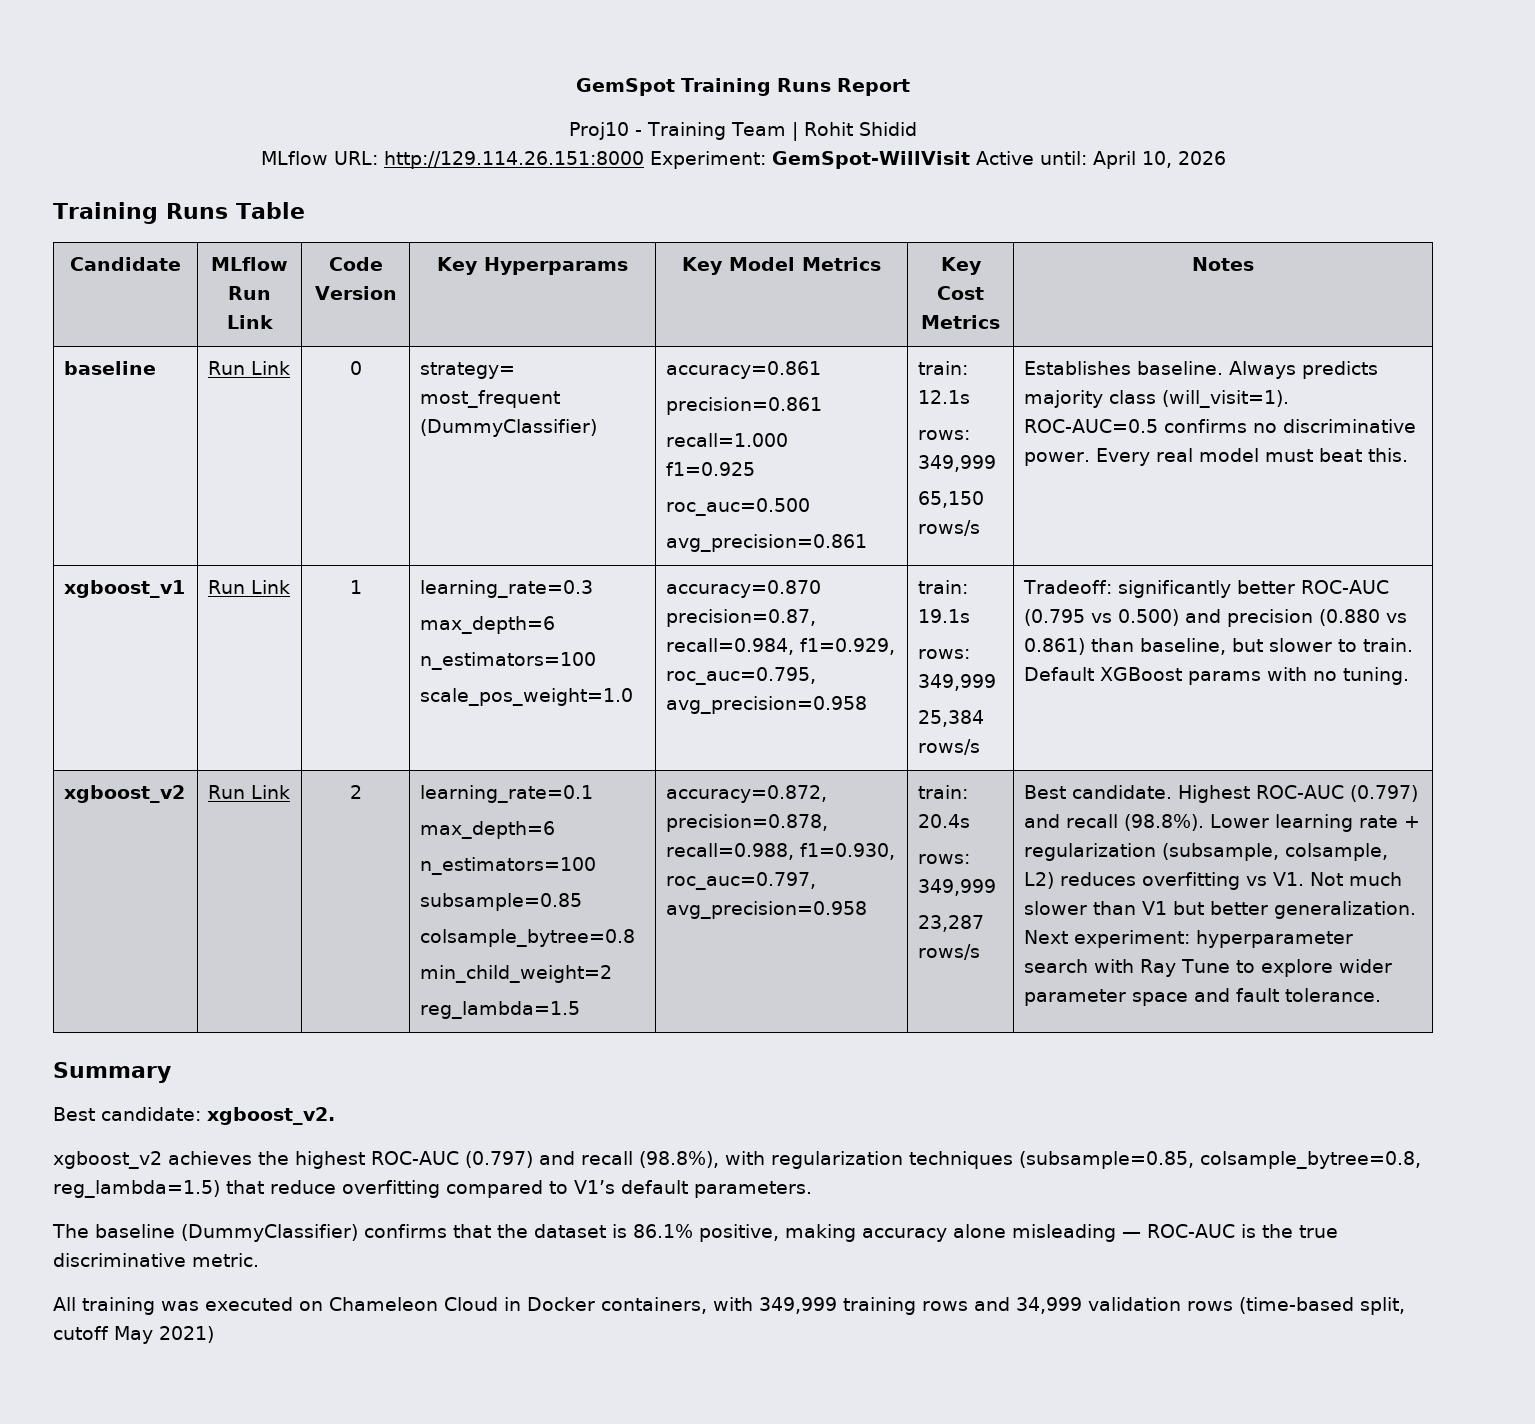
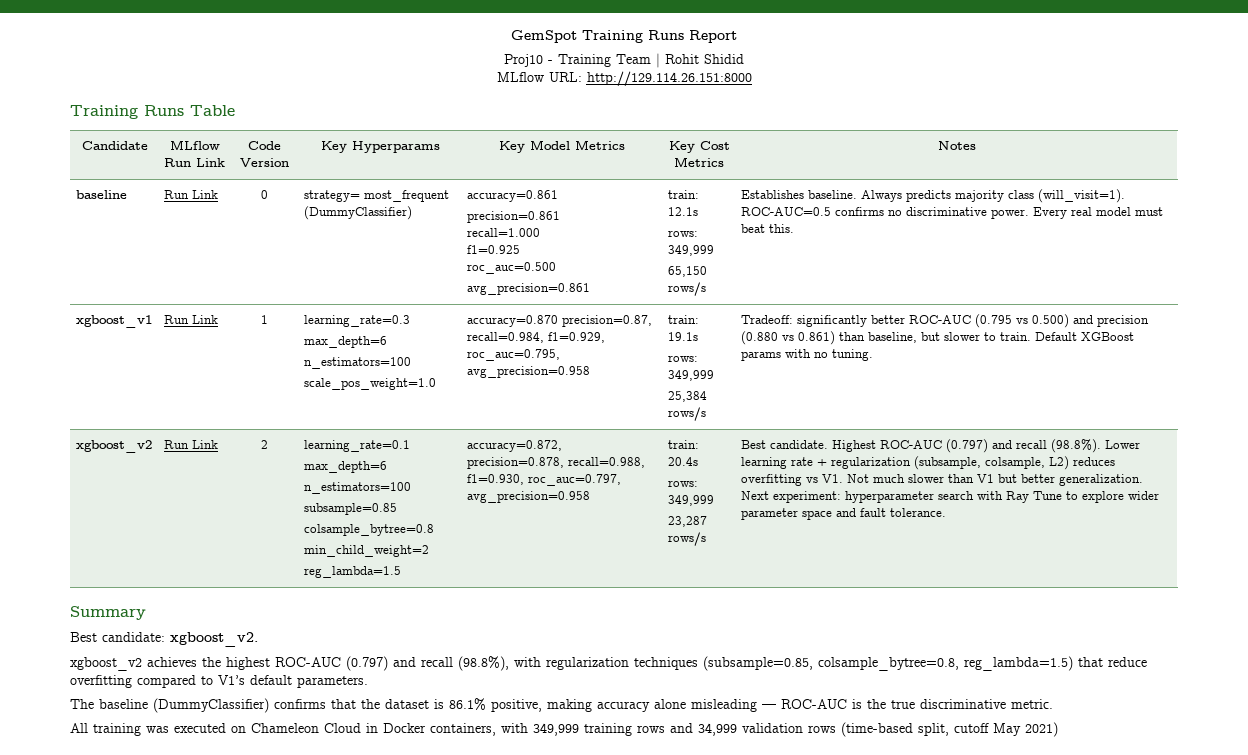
[649,151,1226,169] Experiment: GemSpot-WillVisit Active until: April 10, 2026 -> (752, 78) none

